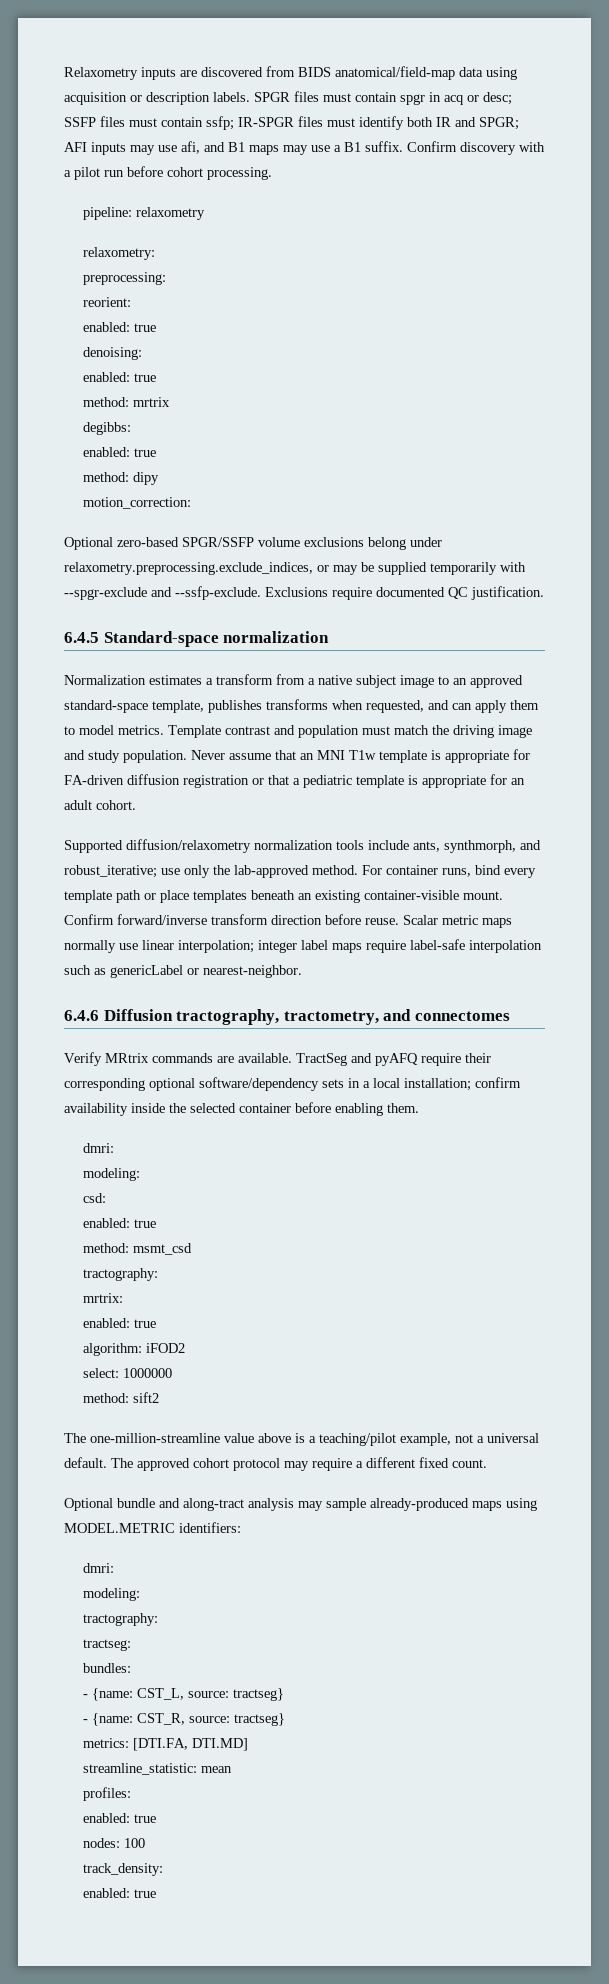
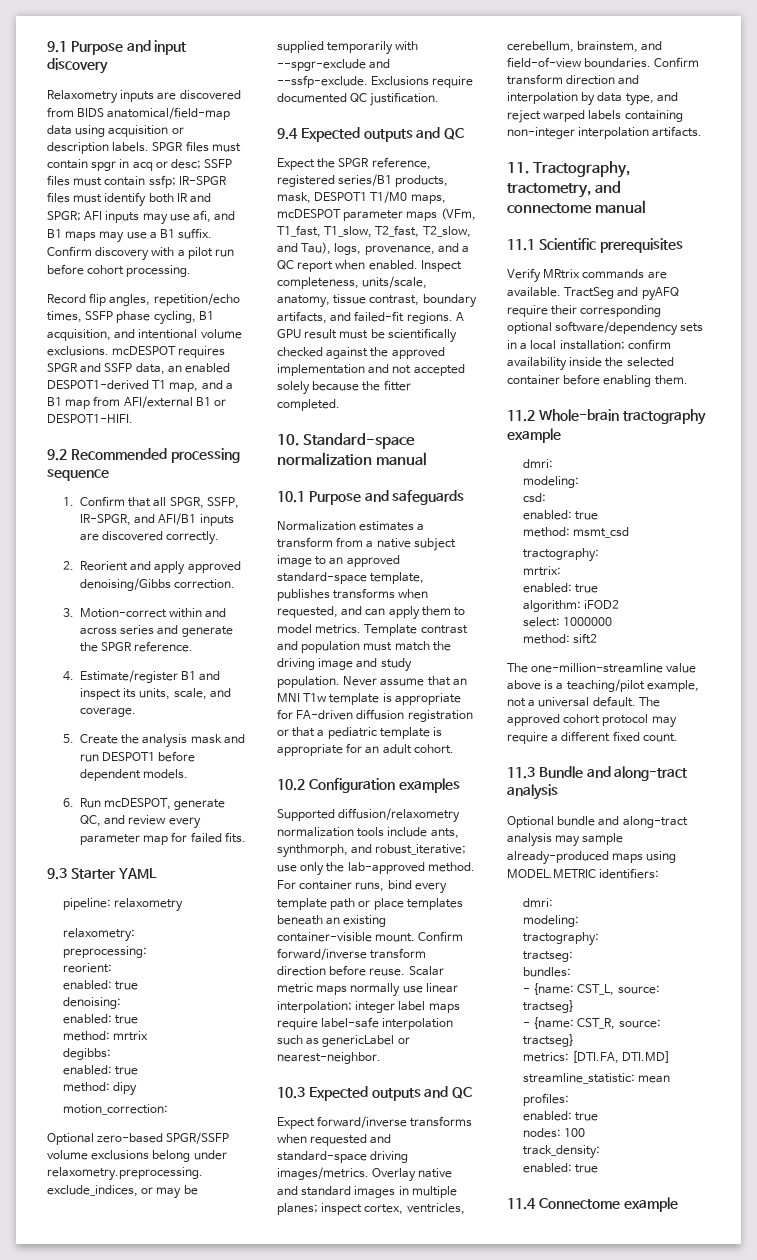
(64, 73) none -> [47,40,187,55] [47,58,108,74] 9.1 Purpose and input discovery //
(272, 173) none -> [47,293,240,306] [47,311,214,325] [47,329,242,341] [47,346,226,358] [47,363,231,375] [47,380,233,392] [47,396,227,409] [47,414,133,423] [47,448,240,463] [47,469,109,481] [62,496,239,509] [79,513,234,526] [79,531,220,545] [62,561,241,575] [79,578,236,591] [62,608,227,618] [79,625,233,637] [79,641,194,652] [62,670,221,683] [79,688,231,700] [79,707,136,717] [62,734,245,748] [79,751,196,762] [79,769,189,781] [62,798,226,810] [79,815,201,829] [79,832,246,845] [47,868,157,880] // Record flip angles, repetition/echo times, SSFP phase cycling, B1 acquisition, and intentional volume exclusions. mcDESPOT requires SPGR and SSFP data, an enabled DESPOT1-derived T1 map, and a B1 map from AFI/external B1 or DESPOT1-HIFI. // 9.2 Recommended processing sequence // 1. Confirm that all SPGR, SSFP, IR-SPGR, and AFI/B1 inputs are discovered correctly. // 2. Reorient and apply approved denoising/Gibbs correction. // 3. Motion-correct within and across series and generate the SPGR reference. // 4. Estimate/register B1 and inspect its units, scale, and coverage. // 5. Create the analysis mask and run DESPOT1 before dependent models. // 6. Run mcDESPOT, generate QC, and review every parameter map for failed fits. // 9.3 Starter YAML
[64,631,330,647] 6.4.5 Standard-space normalization -> [277,127,465,142] [277,157,431,170] [277,174,449,187] [277,191,446,204] [277,208,476,221] [277,225,471,238] [277,242,470,255] [277,260,462,272] [277,276,428,289] [277,294,477,308] [277,311,464,324] [277,328,457,343] [277,347,445,359] [277,364,465,376] [277,380,411,395] [277,399,340,411] [277,433,416,449] [277,452,428,466] [277,490,465,505] 9.4 Expected outputs and QC // Expect the SPGR reference, registered series/B1 products, mask, DESPOT1 T1/M0 maps, mcDESPOT parameter maps (VFm, T1_fast, T1_slow, T2_fast, T2_slow, and Tau), logs, provenance, and a QC report when enabled. Inspect completeness, units/scale, anatomy, tissue contrast, boundary artifacts, and failed-fit regions. A GPU result must be scientifically checked against the approved implementation and not accepted solely because the fitter completed. // 10. Standard-space normalization manual // 10.1 Purpose and safeguards
(136, 805) none -> [277,778,460,793] // 10.2 Configuration examples
[64,1009,510,1025] 6.4.6 Diffusion tractography, tractometry, and connectomes -> [277,1086,473,1101] [277,1116,473,1129] [277,1134,392,1146] [277,1151,409,1163] [277,1167,453,1182] [277,1186,457,1198] [277,1203,465,1215] [507,41,663,53] [507,57,700,68] [507,74,640,85] [507,92,678,106] [507,110,683,123] [507,126,703,139] [507,161,631,178] [507,181,622,198] [507,200,647,214] [507,238,683,253] 10.3 Expected outputs and QC // Expect forward/inverse transforms when requested and standard-space driving images/metrics. Overlay native and standard images in multiple planes; inspect cortex, ventricles, cerebellum, brainstem, and field-of-view boundaries. Confirm transform direction and interpolation by data type, and reject warped labels containing non-integer interpolation artifacts. // 11. Tractography, tractometry, and connectome manual // 11.1 Scientific prerequisites
(419, 1108) none -> [507,409,706,425] [507,428,561,443] // 11.2 Whole-brain tractography example
(487, 1463) none -> [507,766,688,781] [507,784,558,800] // 11.3 Bundle and along-tract analysis
(156, 1893) none -> [507,1197,678,1212] // 11.4 Connectome example

